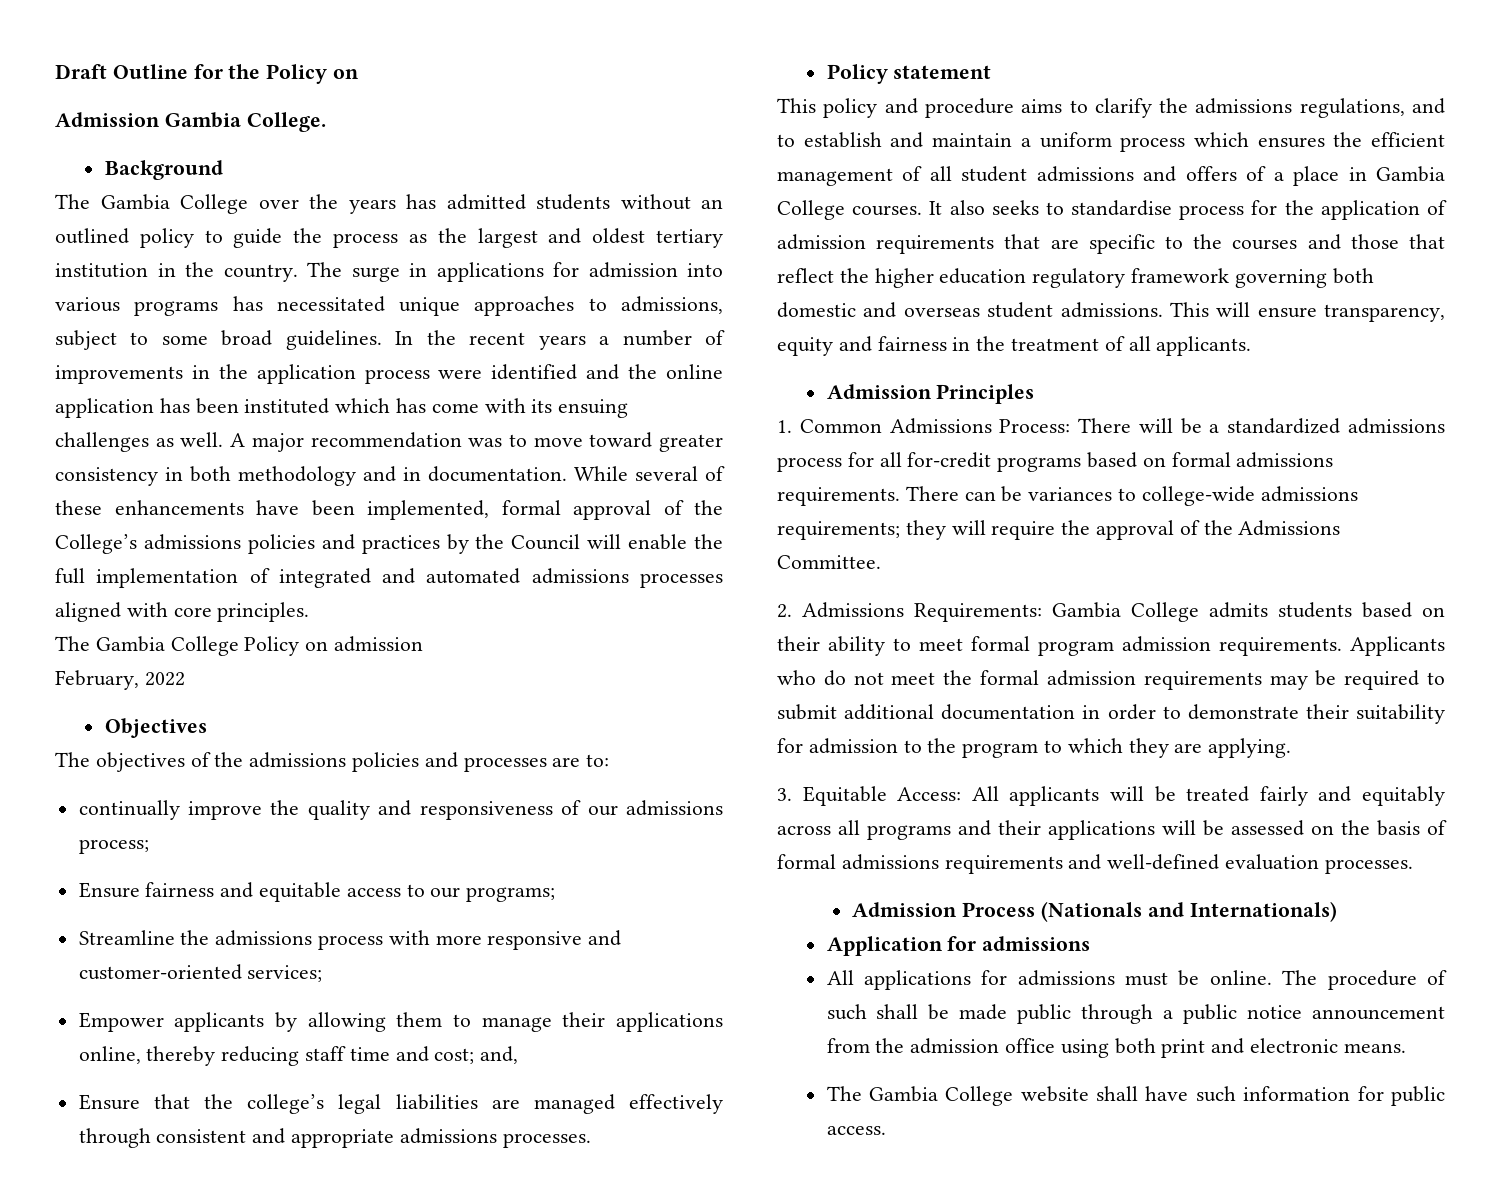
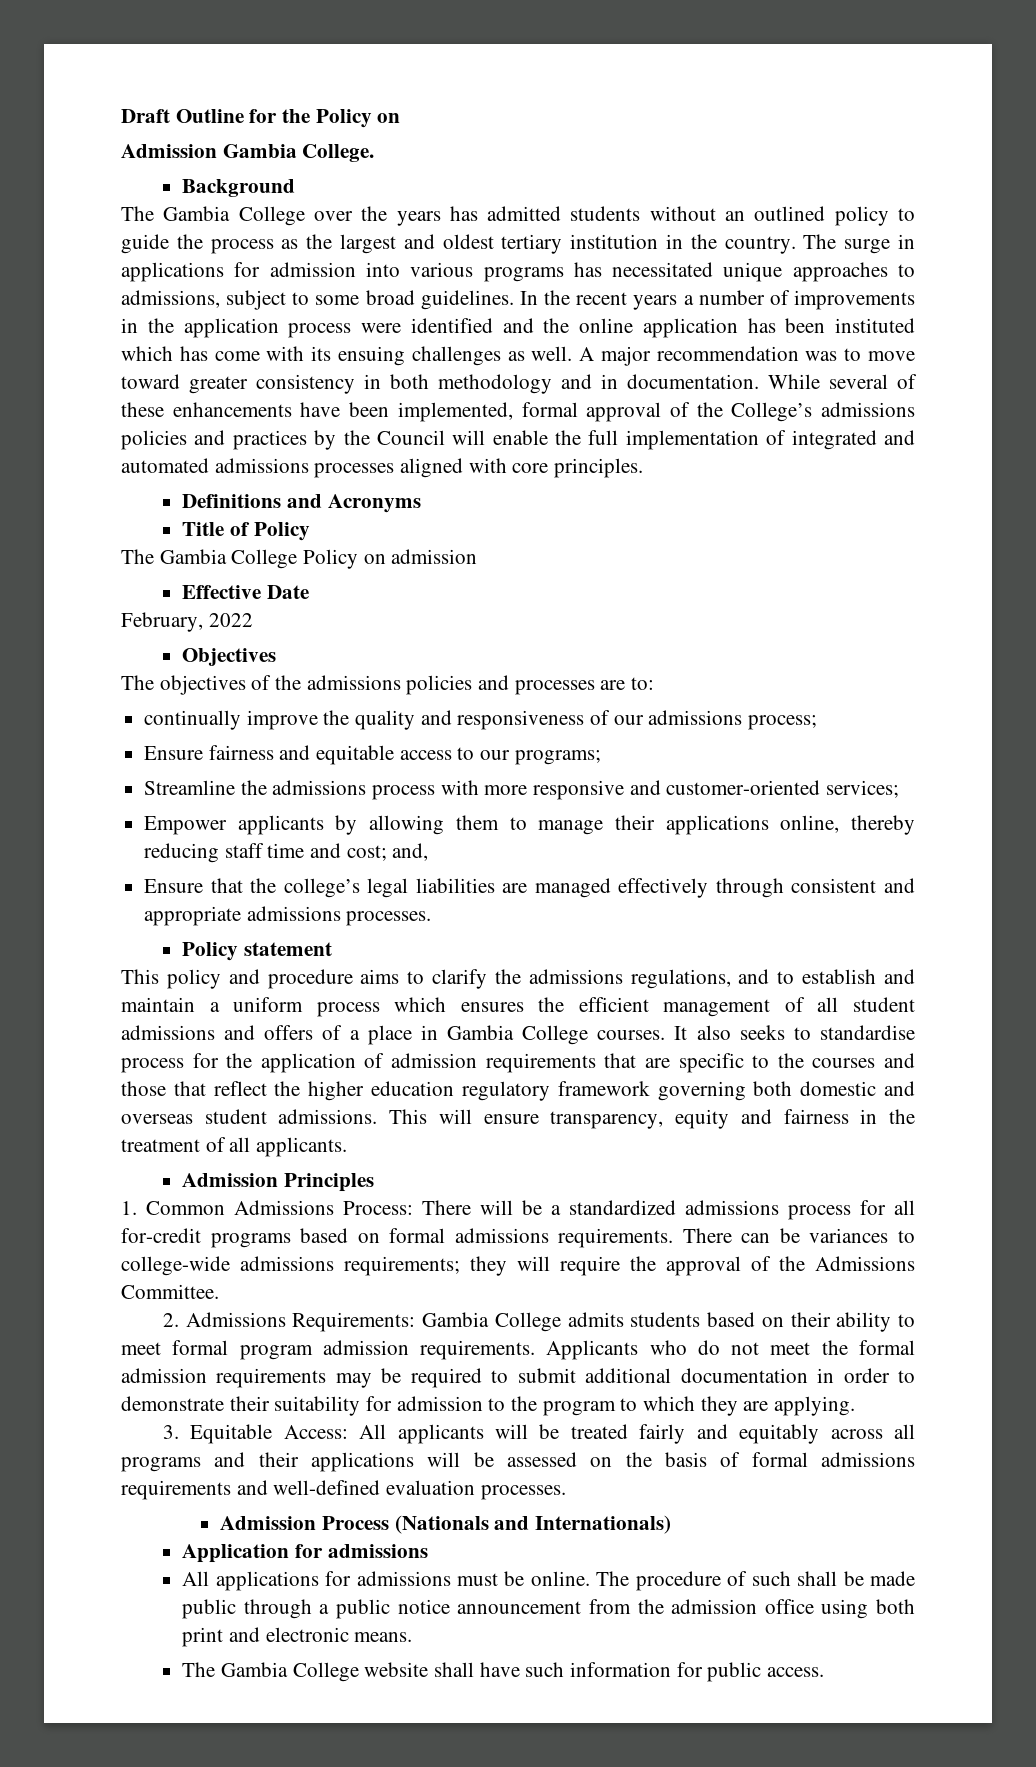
(310, 612) none -> [182,494,421,513] [182,522,310,541] // Definitions and Acronyms // Title of Policy
(424, 644) none -> [182,585,309,599] // Effective Date

